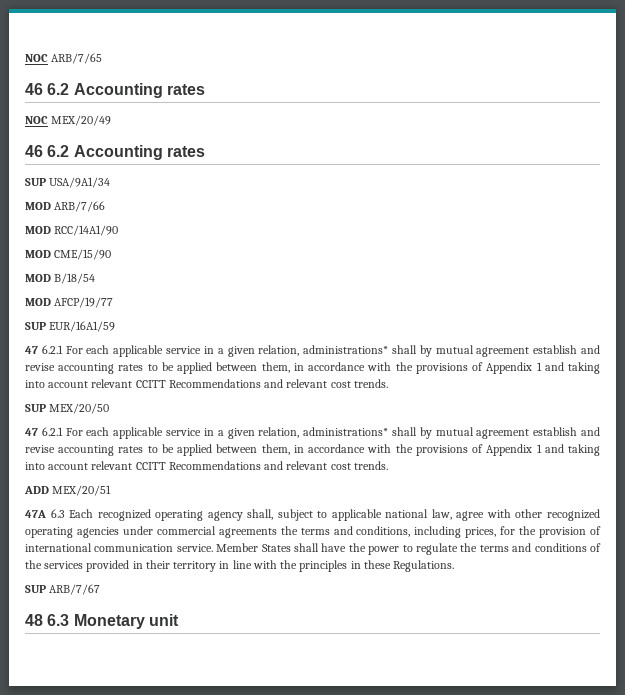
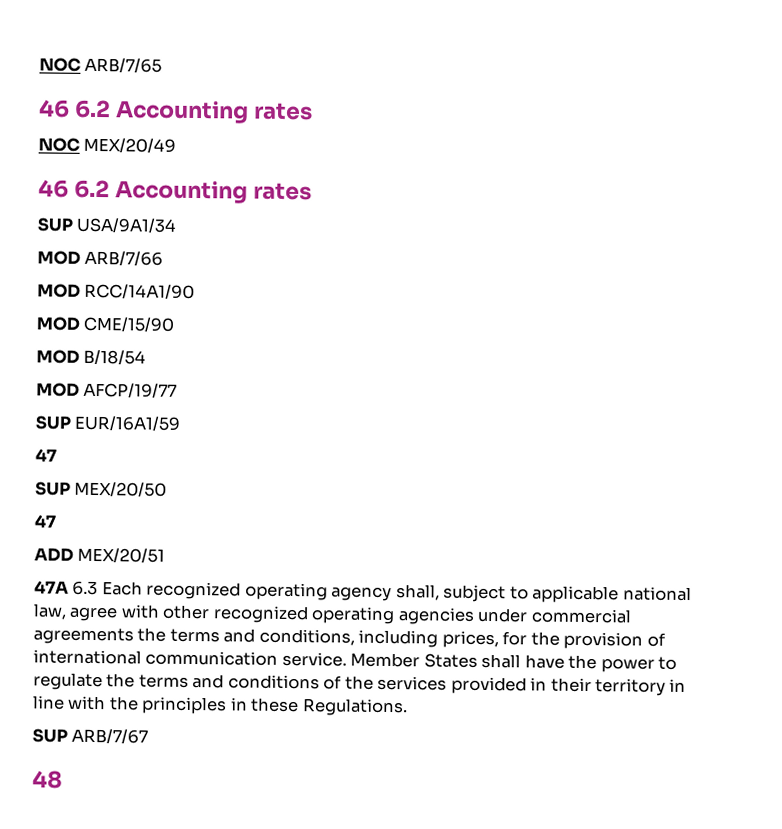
[41,345,600,357] [25,362,600,374] [25,379,388,388] [25,403,110,414] [25,427,600,439] [25,444,600,456] [25,461,388,470] 6.2.1 For each applicable service in a given relation, administrations* shall by mutual agreement establish and revise accounting rates to be applied between them, in accordance with the provisions of Appendix 1 and taking into account relevant CCITT Recommendations and relevant cost trends. // SUP MEX/20/50 // 47 6.2.1 For each applicable service in a given relation, administrations* shall by mutual agreement establish and revise accounting rates to be applied between them, in accordance with the provisions of Appendix 1 and taking into account relevant CCITT Recommendations and relevant cost trends. -> [35,481,168,497] [34,514,56,528] // SUP MEX/20/50 // 47
[47,614,179,629] 6.3 Monetary unit -> (63, 779) none

